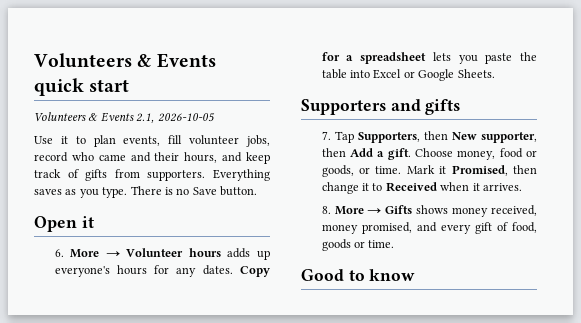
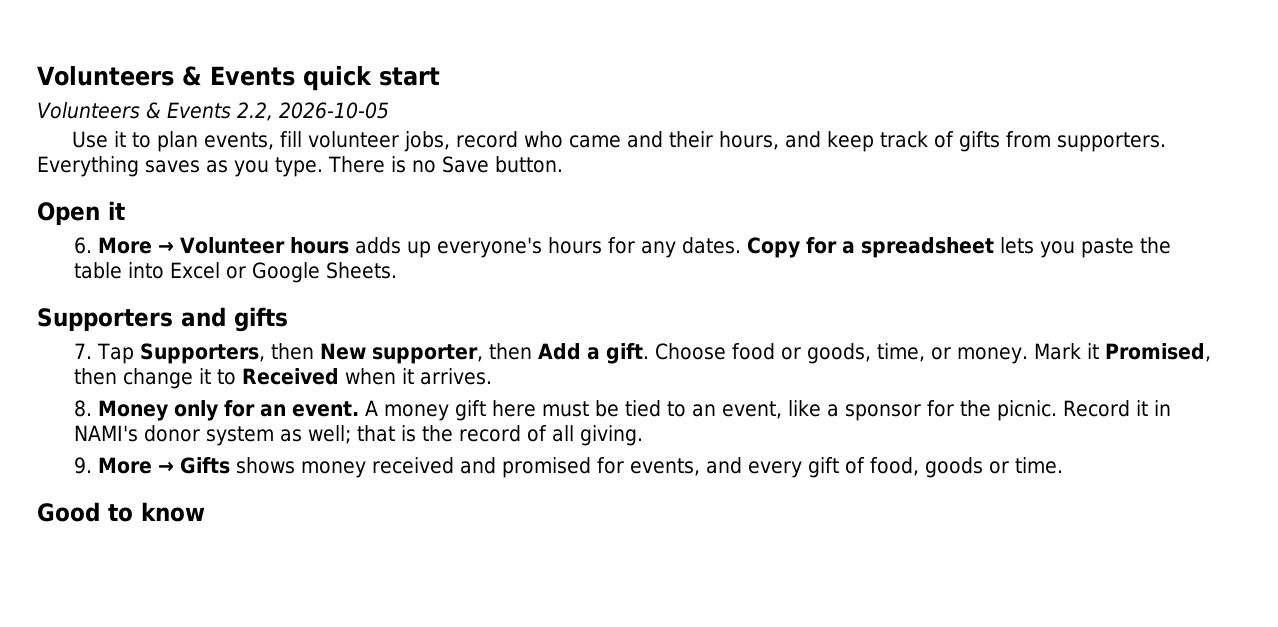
[136,113,155,123] 2.1, -> [236,102,273,121] 2.2,
[457,150,496,160] money, -> (727, 351) none
[359,166,402,174] or time. -> [877,343,1029,364] time, or money.
(331, 210) none -> [98,400,1172,421] [74,425,644,446] [74,457,93,474] Money only for an event. A money gift here must be tied to an event, like a sponsor for the picnic. Record it in NAMI's donor system as well; that is the record of all giving. // 9.
[491,205,537,216] [321,222,412,234] received, money promised, -> [372,457,701,478] received and promised for events,

